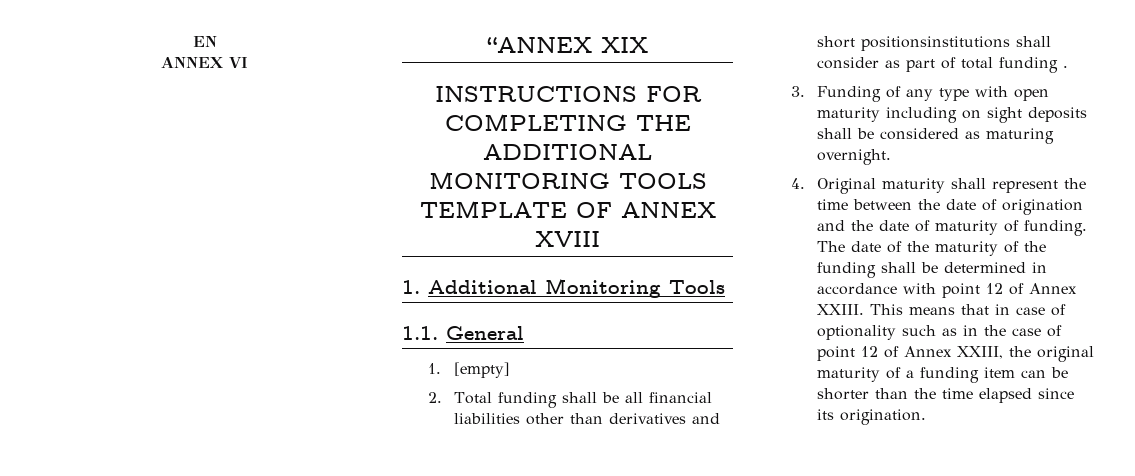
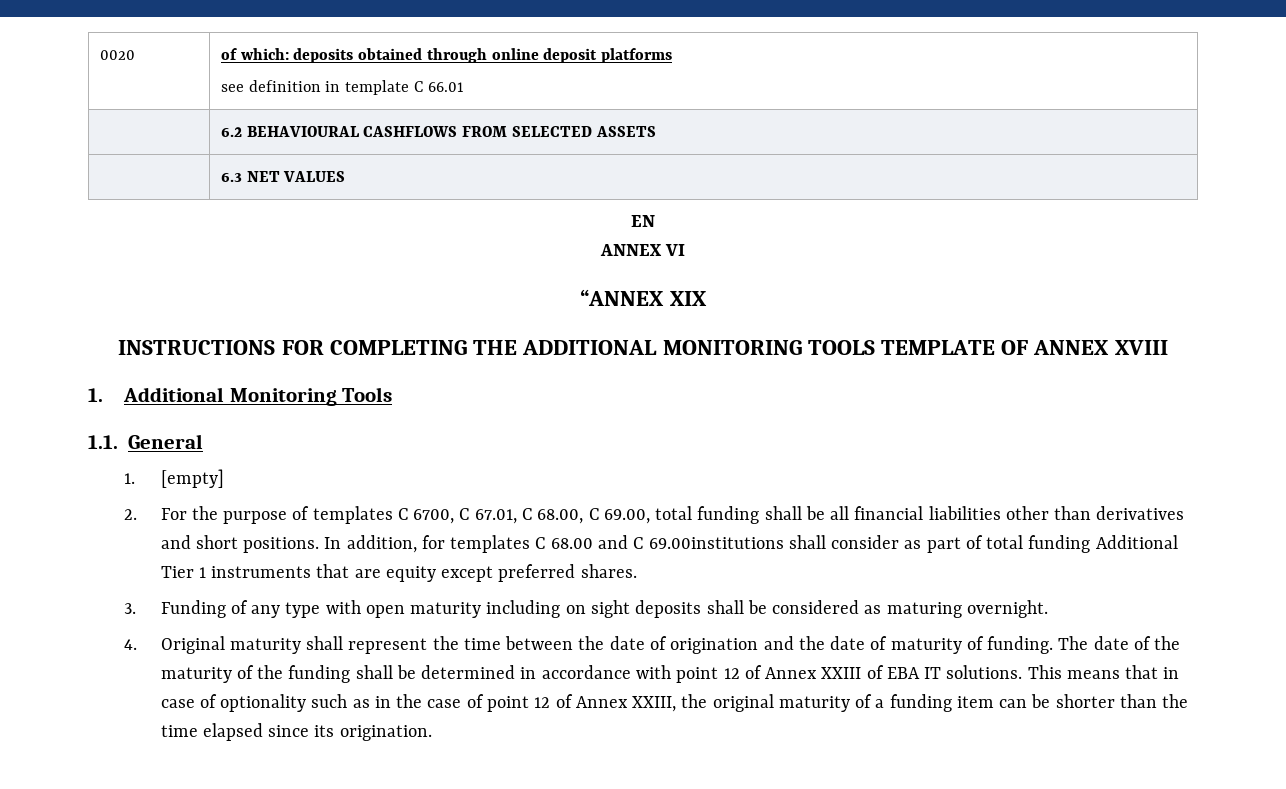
(192, 41) none -> [99,50,135,60] [220,48,673,63] [220,80,464,95] [220,126,656,137] [220,171,346,182] 0020 | of which: deposits obtained through online deposit platforms // see definition in template C 66.01 // | 6.2 BEHAVIOURAL CASHFLOWS FROM SELECTED ASSETS // | 6.3 NET VALUES //
[453,392,492,404] Total -> [160,506,693,524] For the purpose of templates C 6700, C 67.01, C 68.00, C 69.00, total
[860,36,1010,51] positionsinstitutions -> [243,535,784,553] positions. In addition, for templates C 68.00 and C 69.00institutions
[1062,65,1068,68] . -> [1095,535,1178,549] [160,564,637,582] Additional Tier 1 instruments that are equity except preferred shares.
[816,304,864,315] XXIII. -> [821,665,1023,679] XXIII of EBA IT solutions.

